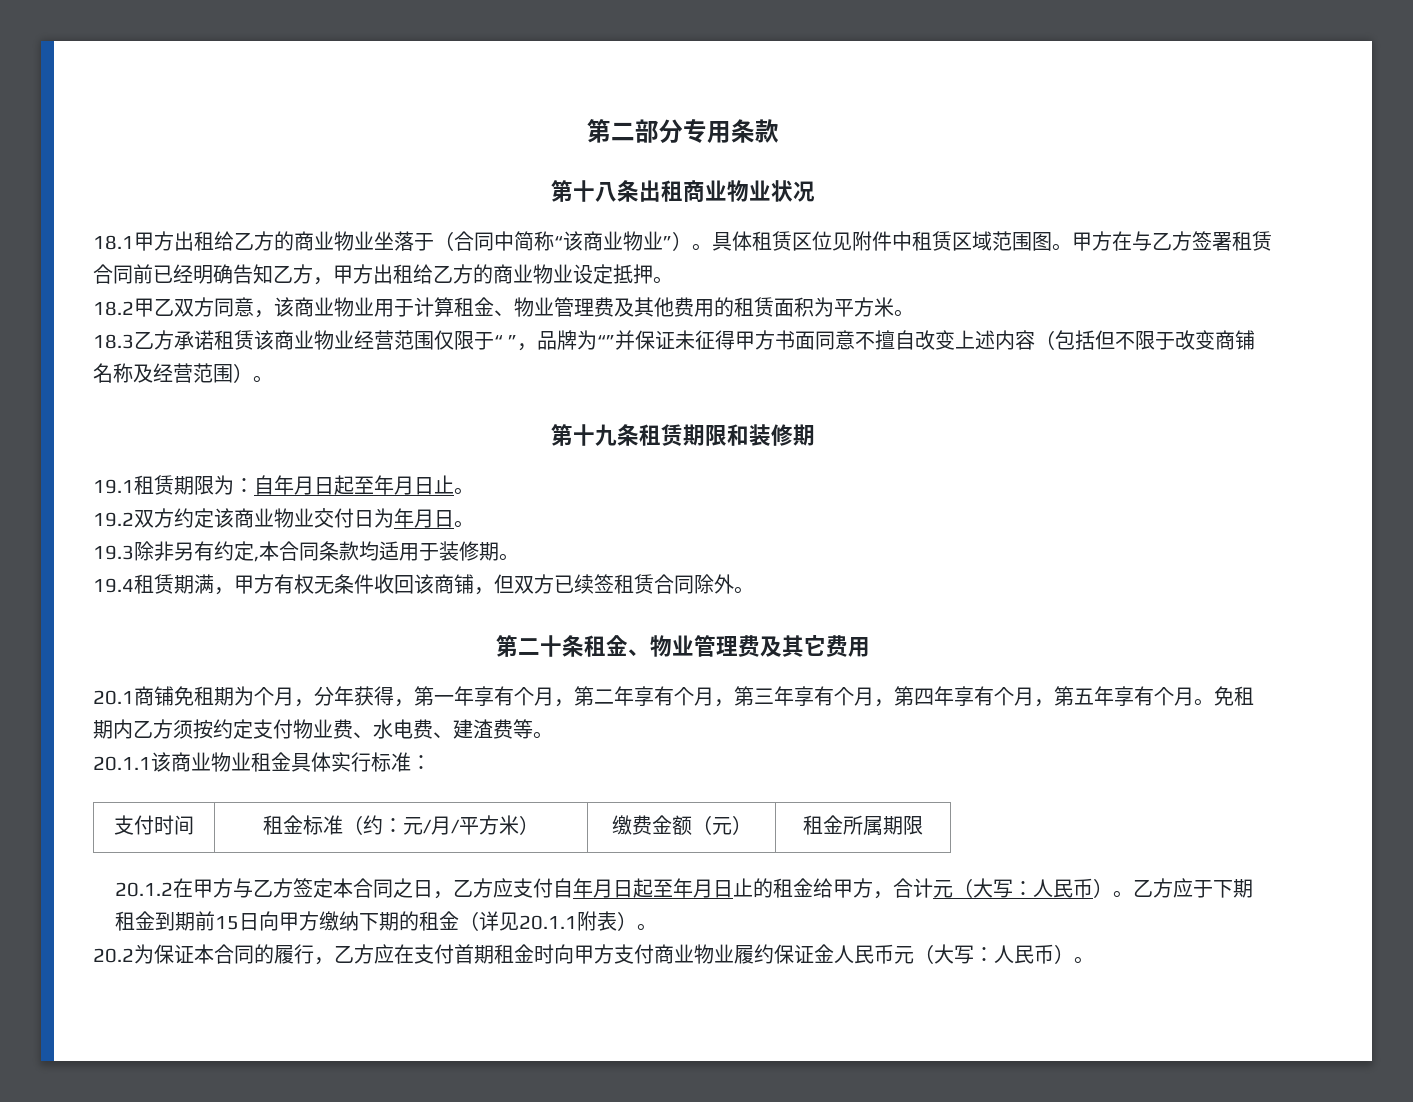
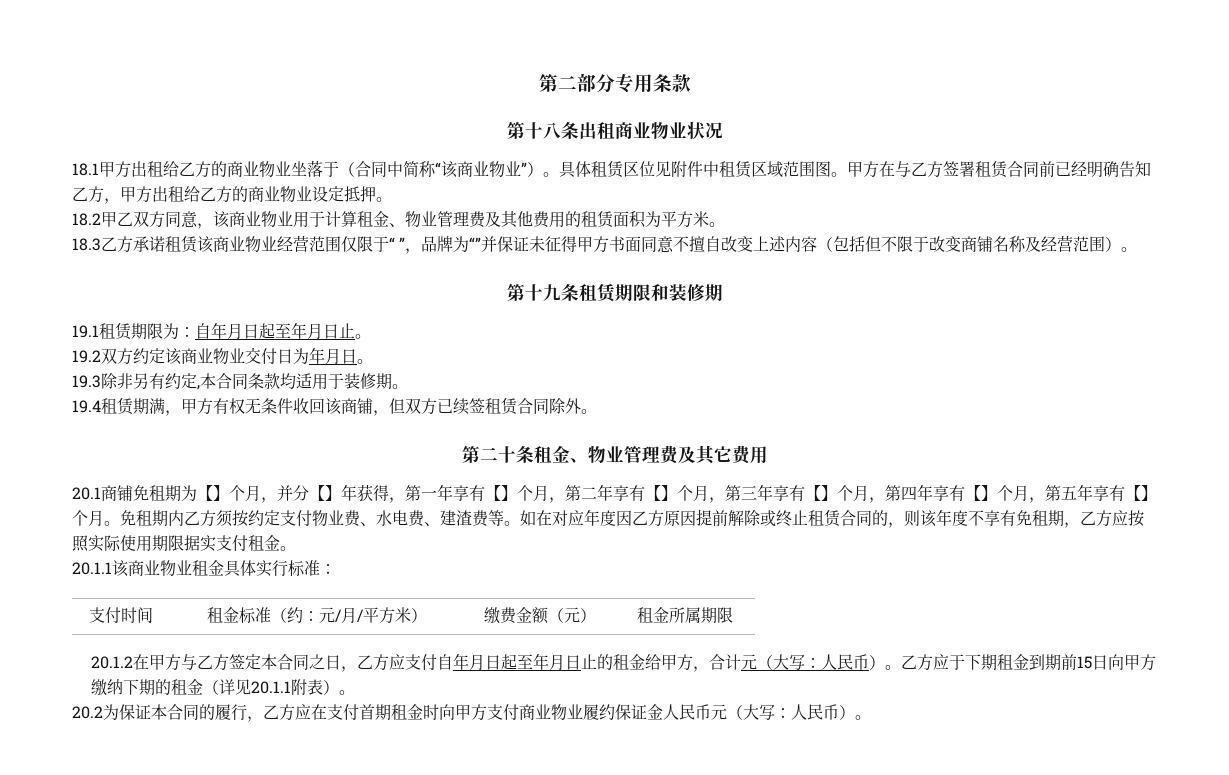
[254,686,334,707] 个月，分 -> [197,485,341,503] 【】个月，并分【】
(514, 696) none -> [485,485,517,501] 【】
(674, 696) none -> [645,485,677,501] 【】
(834, 696) none -> [805,485,837,501] 【】
(994, 696) none -> [965,485,997,501] 【】
(1154, 696) none -> [1125,485,1157,501] 【】
(553, 735) none -> [520,509,1144,528] [72,535,296,552] 如在对应年度因乙方原因提前解除或终止租赁合同的，则该年度不享有免租期，乙方应按照实际使用期限据实支付租金。

